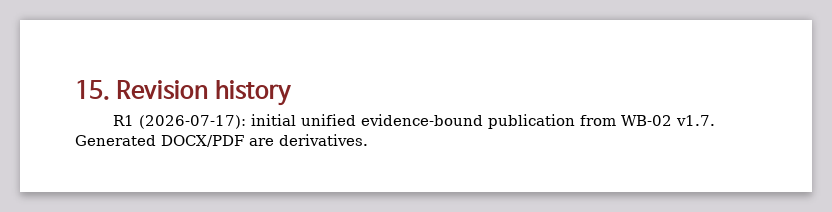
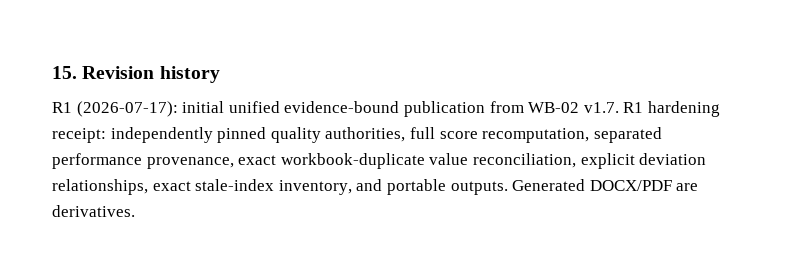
(716, 120) none -> [623,101,720,117] [52,127,662,143] [52,153,707,169] [52,179,508,195] R1 hardening receipt: independently pinned quality authorities, full score recomputation, separated performance provenance, exact workbook-duplicate value reconciliation, explicit deviation relationships, exact stale-index inventory, and portable outputs.

